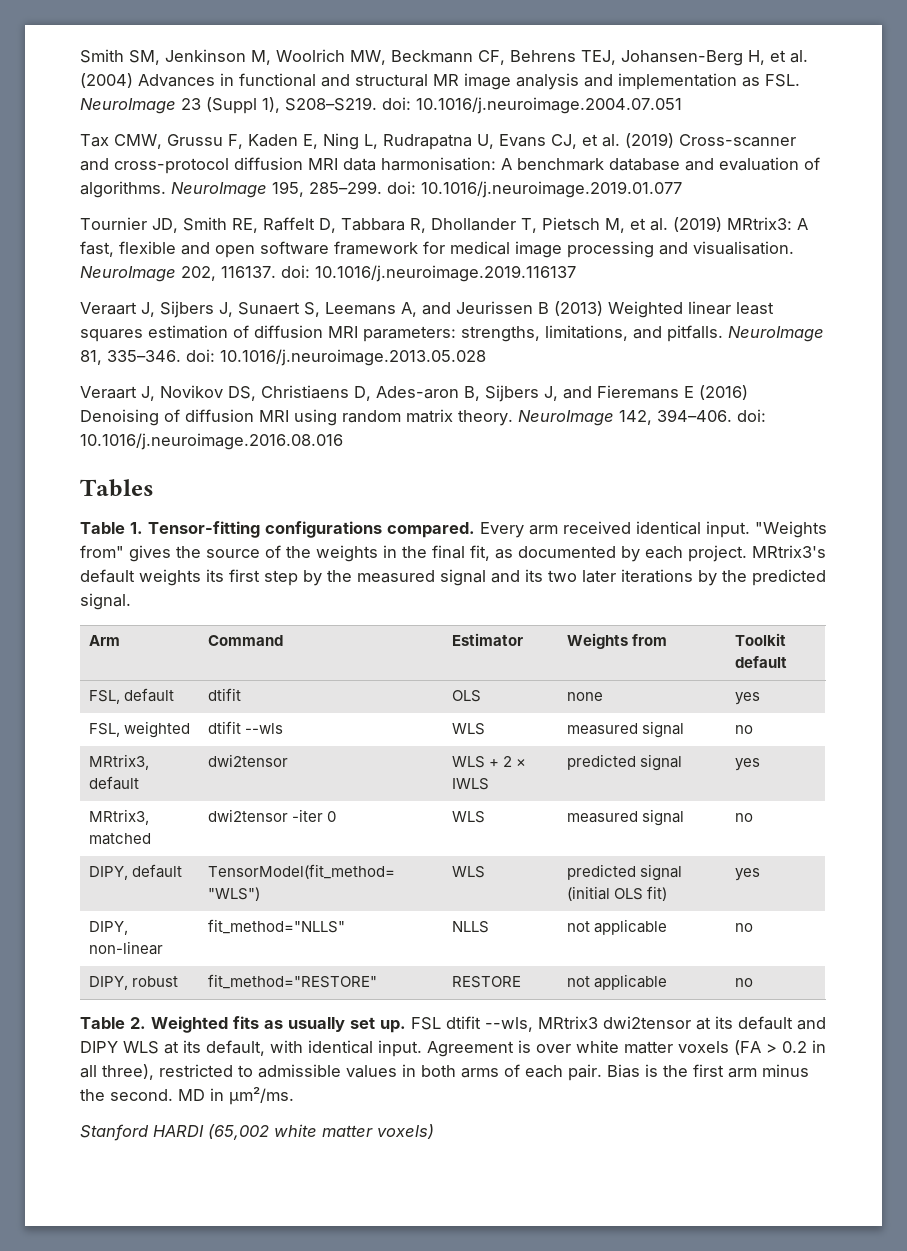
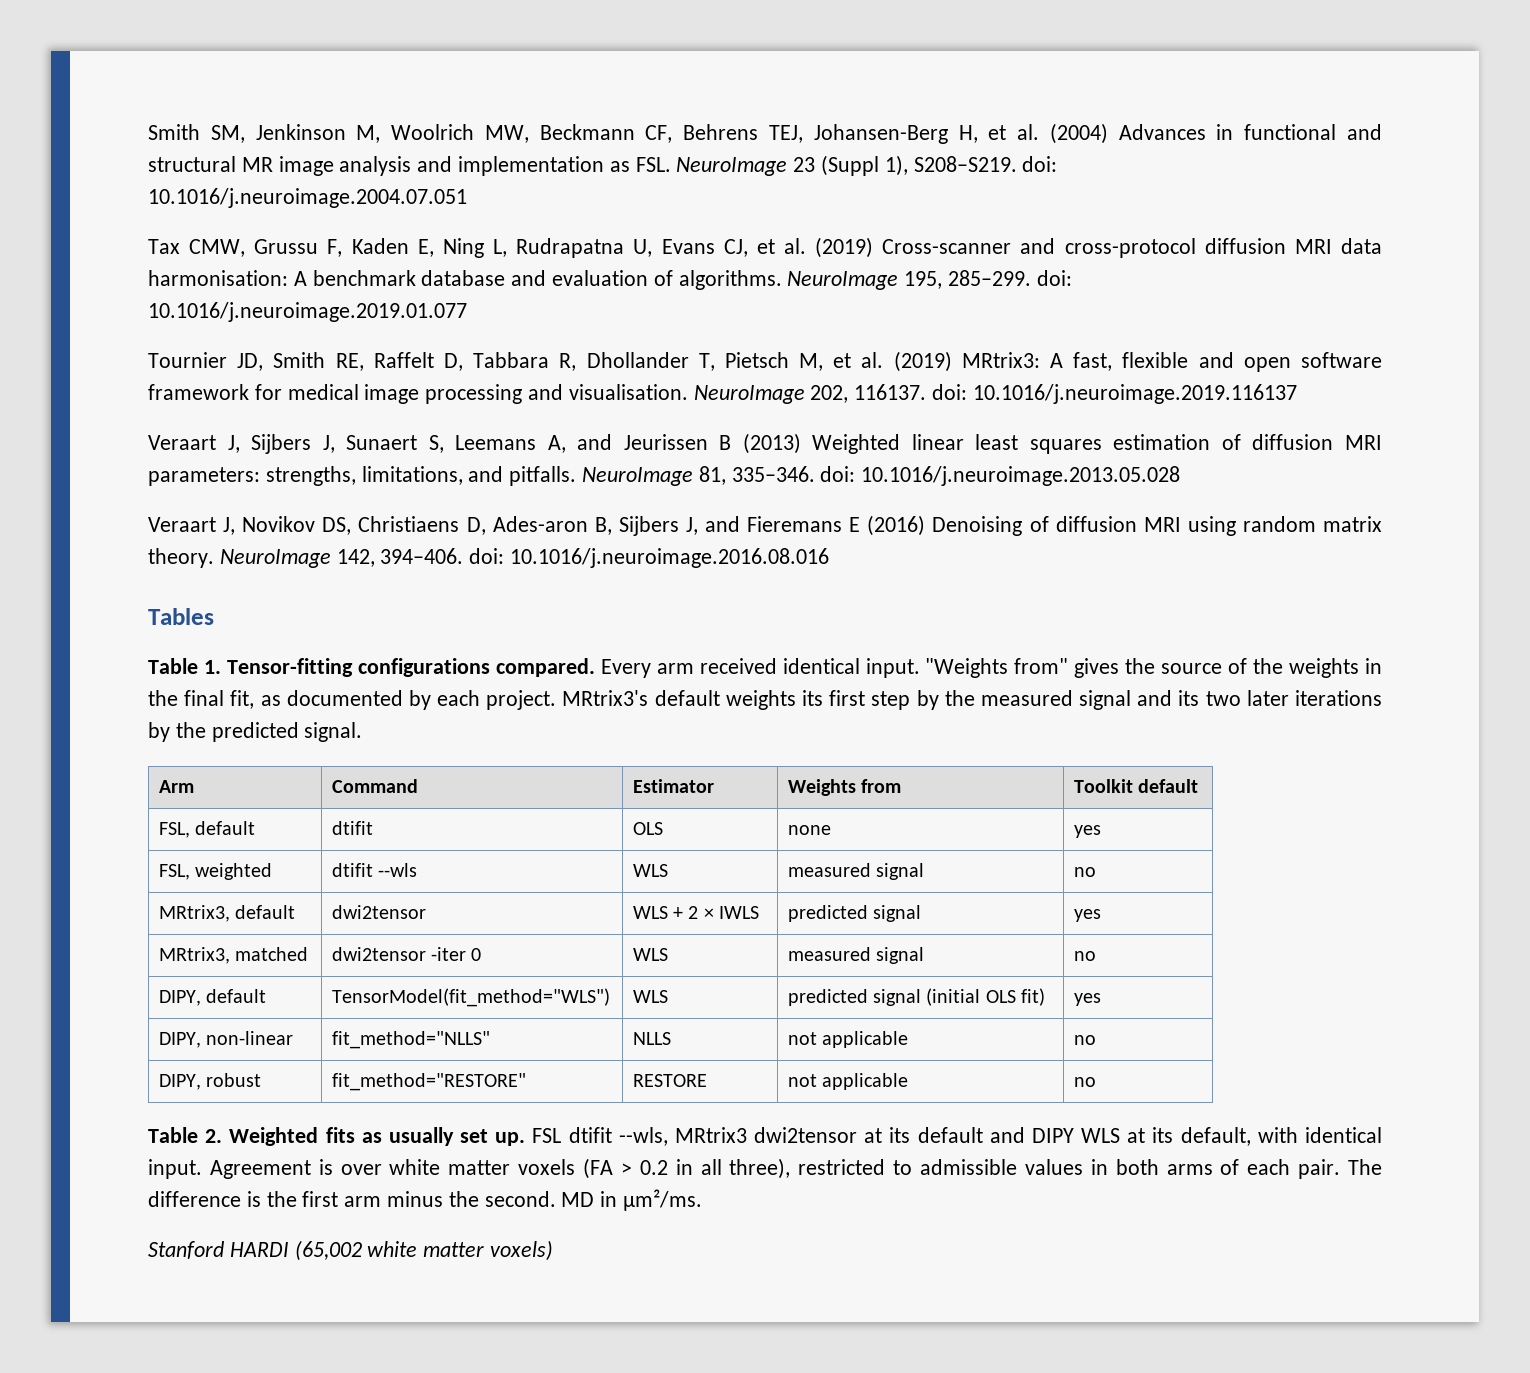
[607,1064,640,1078] Bias -> [1347,1159,1382,1175] [148,1191,241,1207] The difference

